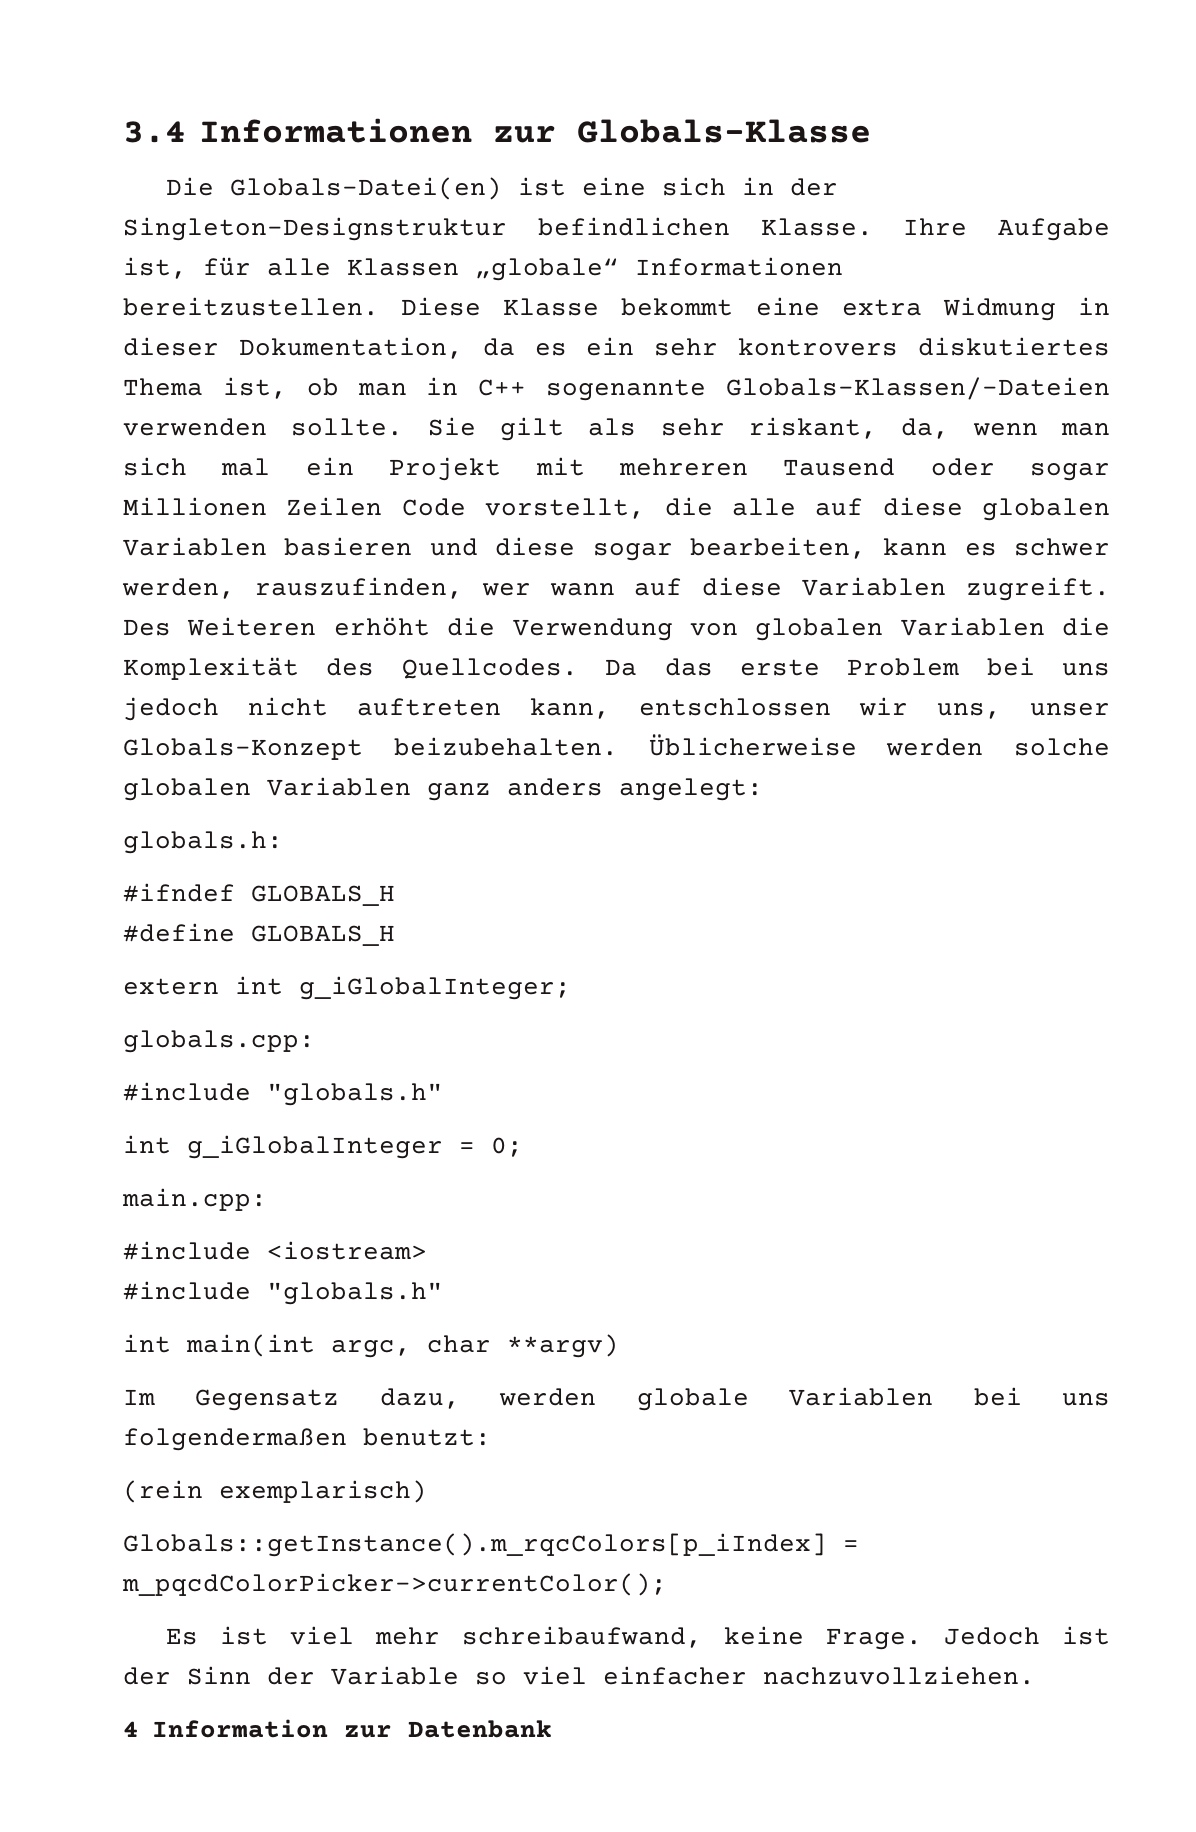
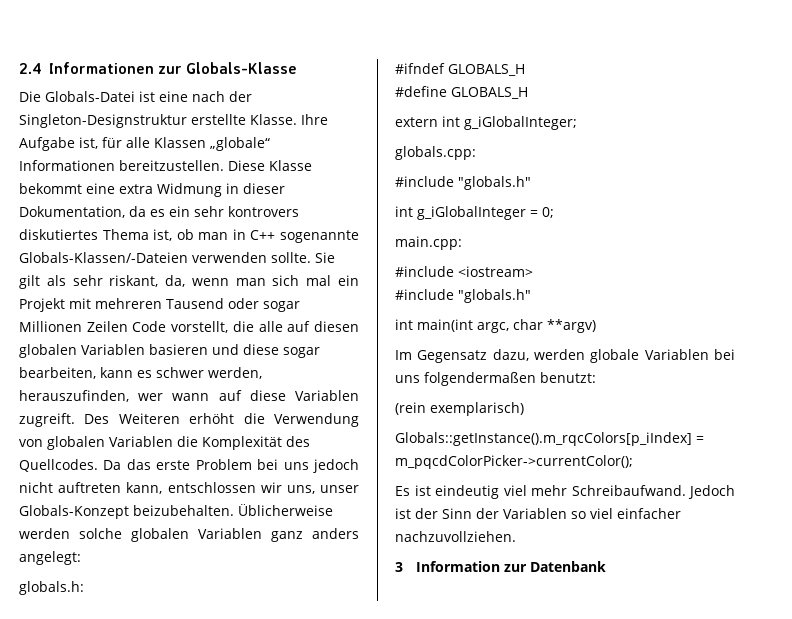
[123,121,186,143] 3.4 -> [19,63,42,74] 2.4
[230,177,503,200] Globals-Datei(en) -> [45,91,135,102] Globals-Datei
[662,177,775,196] sich in -> [192,91,225,102] nach
[537,217,730,236] befindlichen -> [191,114,246,125] erstellte
[882,497,963,516] diese -> [314,321,359,332] diesen
[254,577,463,599] rauszufinden, -> [19,390,129,402] herauszufinden,
(269, 1635) none -> [435,485,499,499] eindeutig
[462,1626,923,1650] schreibaufwand, keine Frage. -> [571,485,686,496] Schreibaufwand.
[331,1666,459,1685] Variable -> [503,508,567,519] Variablen
[123,1721,139,1737] 4 -> [395,562,403,572] 3

